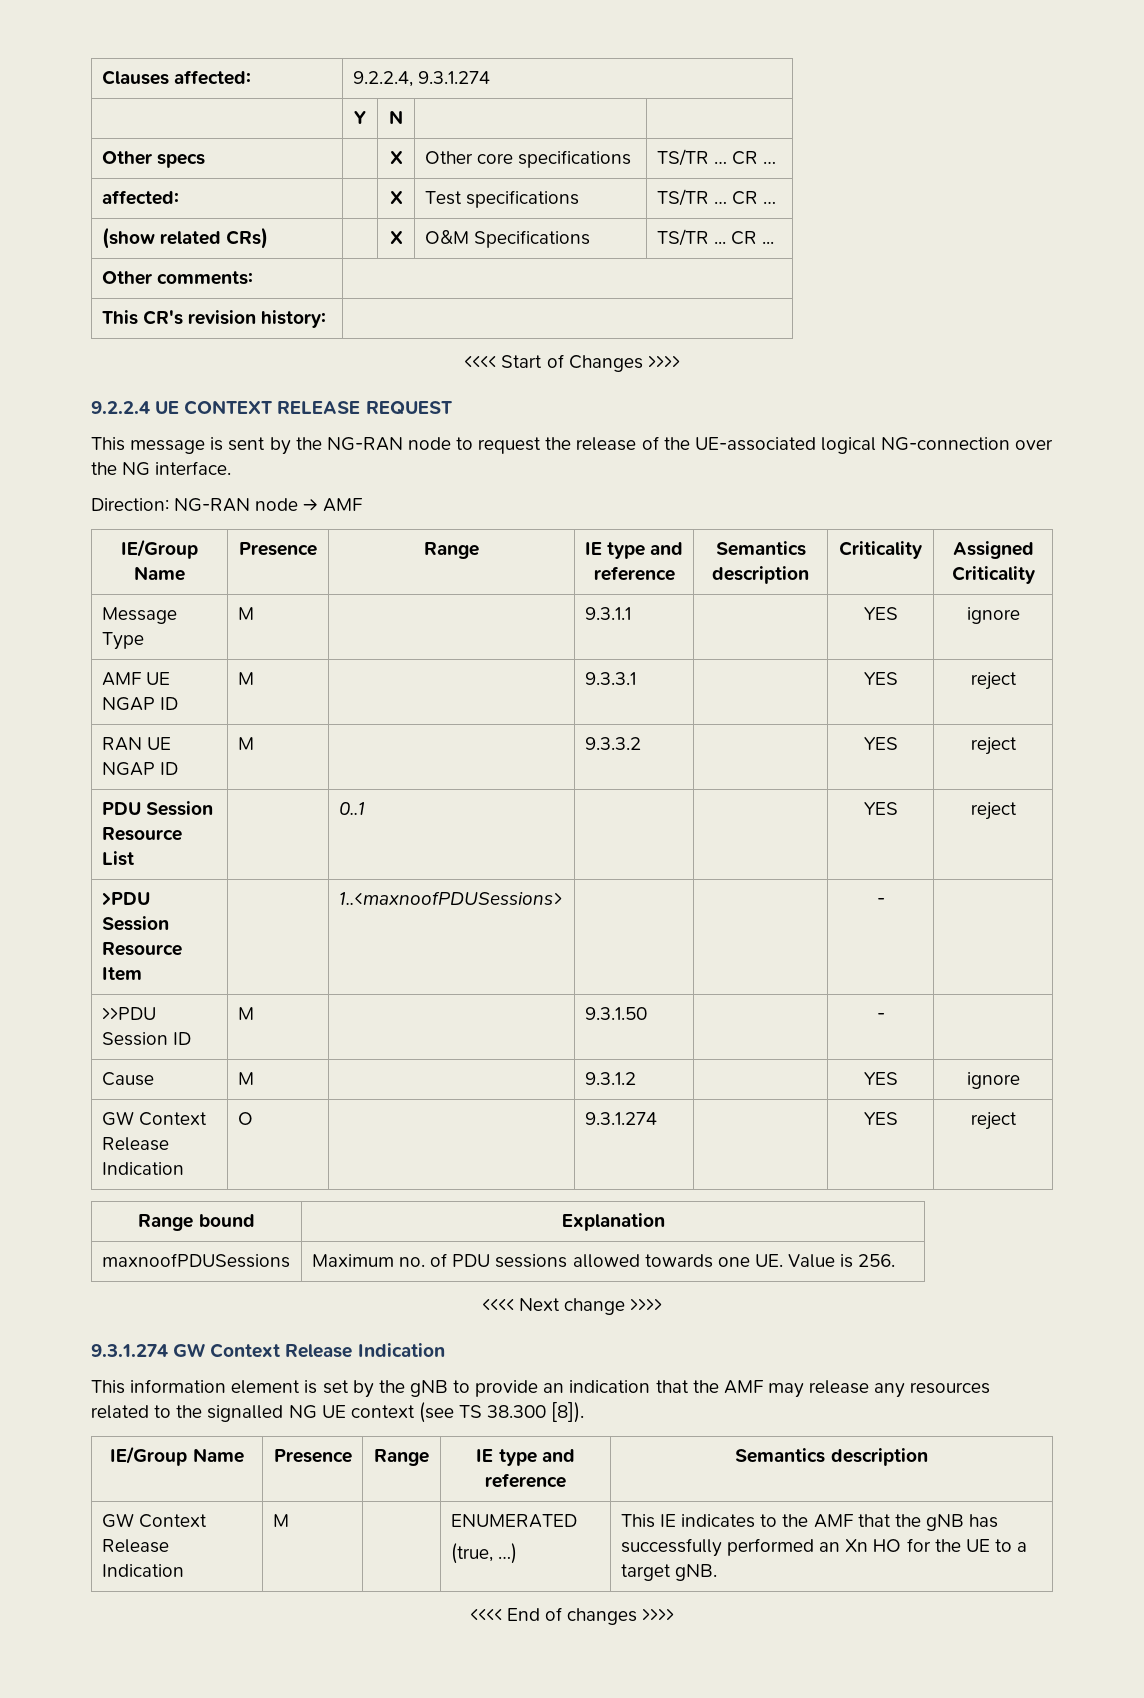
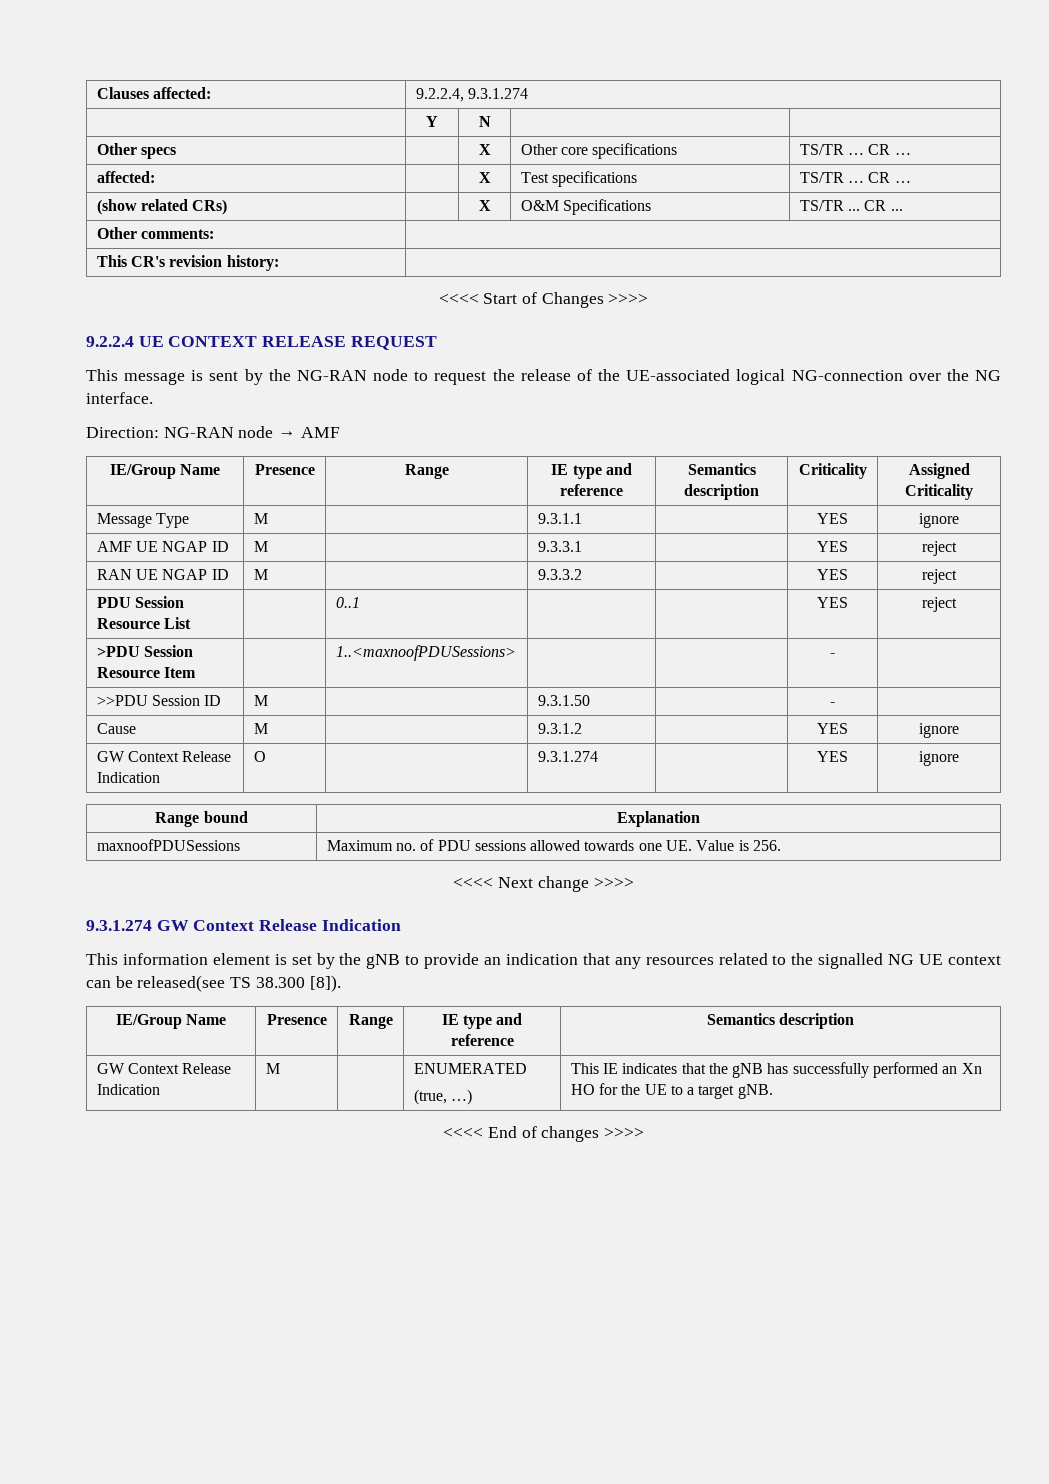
[970,1112,1017,1130] reject -> [919,751,959,766] ignore
[692,1380,870,1398] the AMF may release -> (610, 959) none
[418,1402,454,1423] (see -> [86,975,226,992] can be released(see
[760,1514,854,1528] to the AMF -> (678, 1068) none

